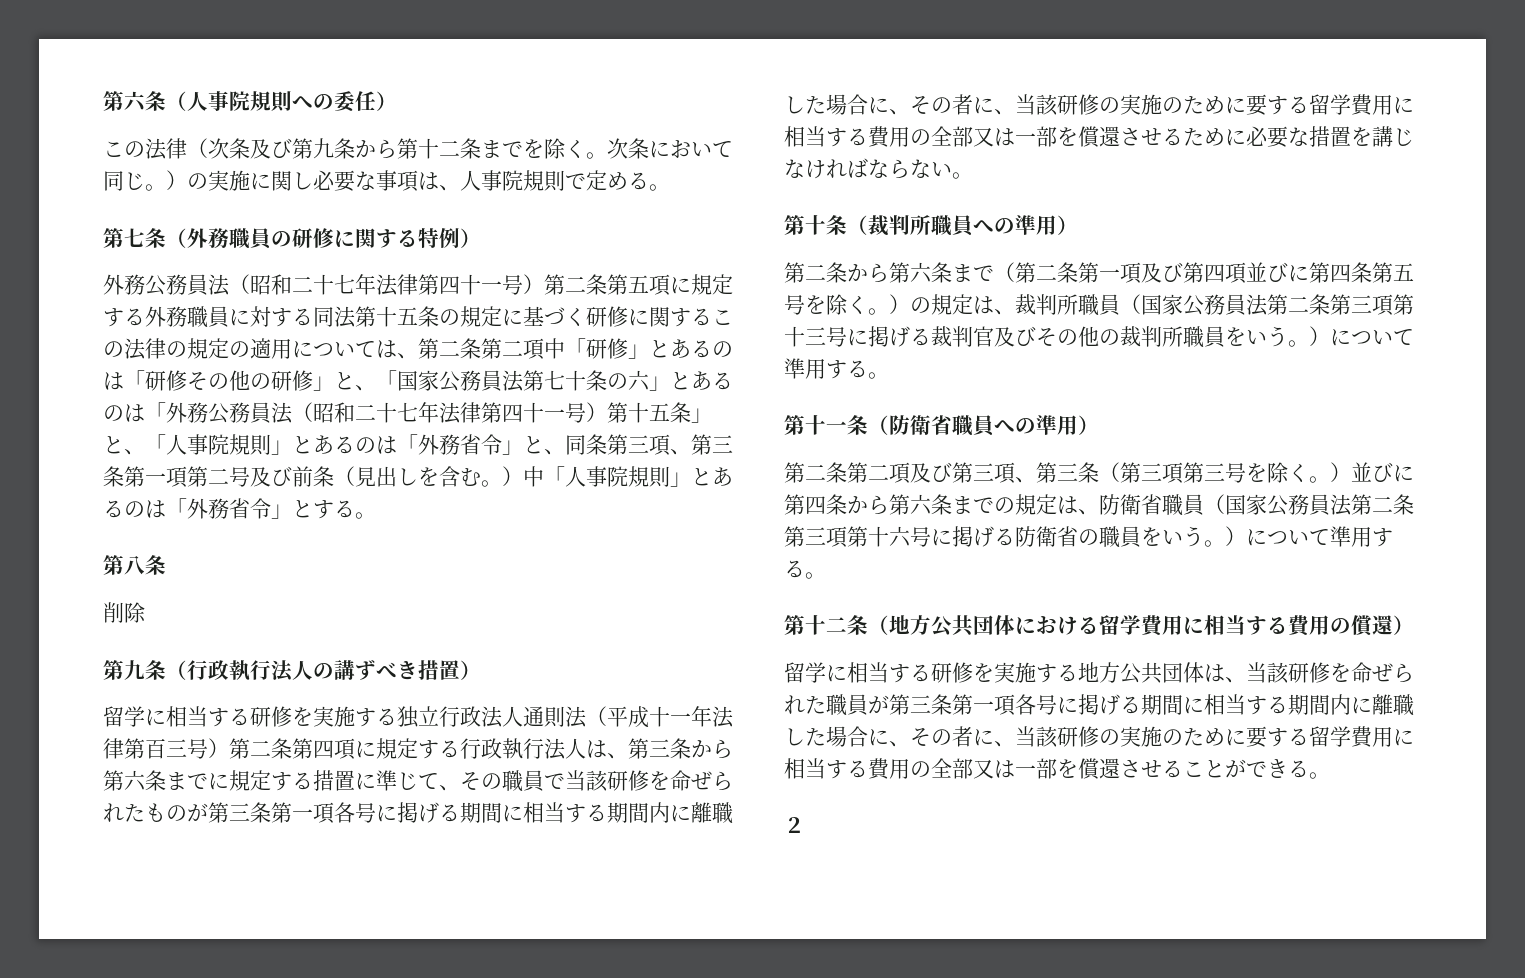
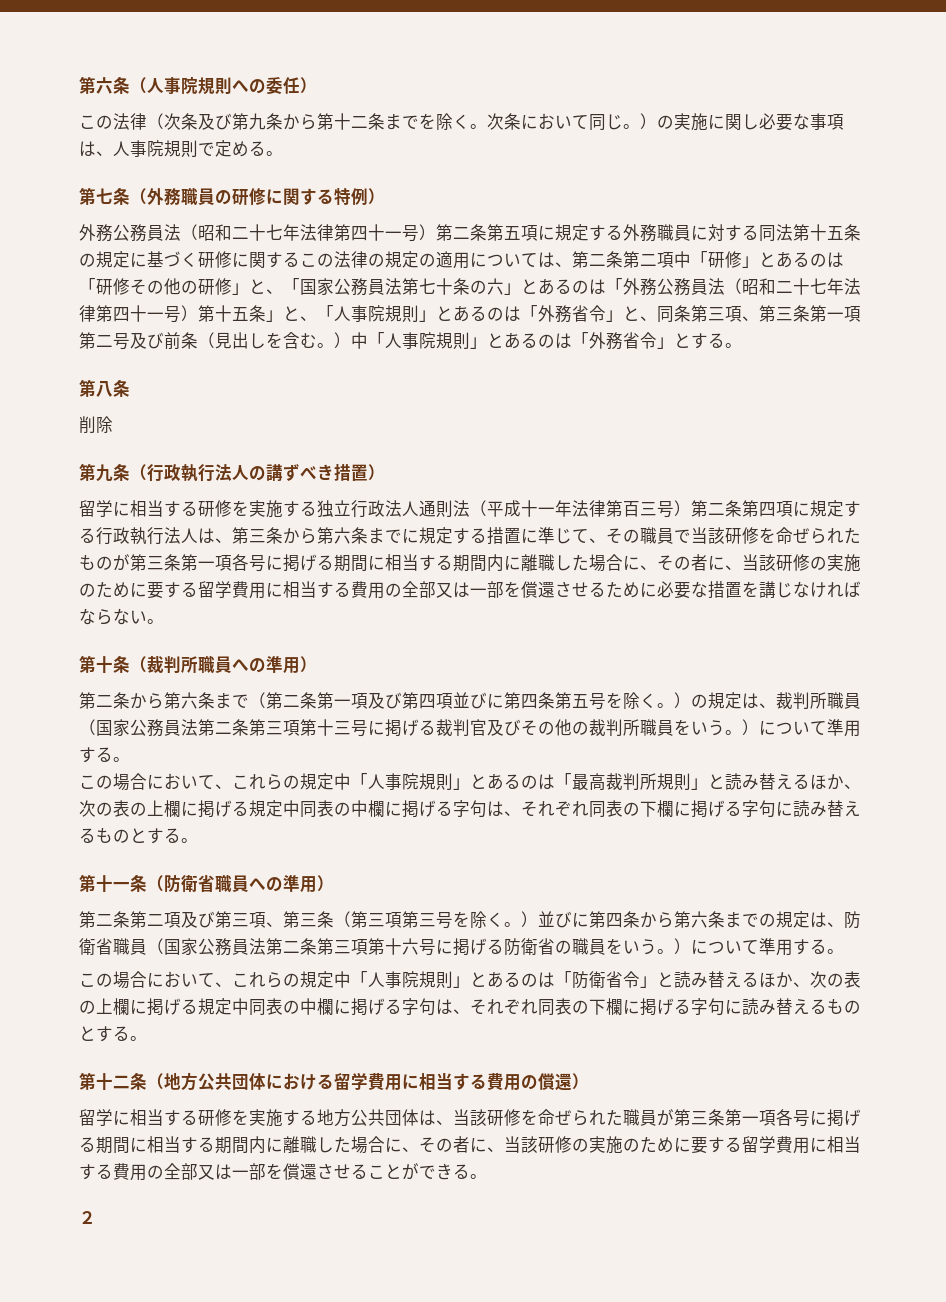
(889, 375) none -> [79,773,861,791] [79,800,861,818] [79,827,198,844] // この場合において、これらの規定中「人事院規則」とあるのは「最高裁判所規則」と読み替えるほか、次の表の上欄に掲げる規定中同表の中欄に掲げる字句は、それぞれ同表の下欄に掲げる字句に読み替えるものとする。
(826, 575) none -> [79,971,861,989] [79,998,861,1016] [79,1026,147,1042] // この場合において、これらの規定中「人事院規則」とあるのは「防衛省令」と読み替えるほか、次の表の上欄に掲げる規定中同表の中欄に掲げる字句は、それぞれ同表の下欄に掲げる字句に読み替えるものとする。

